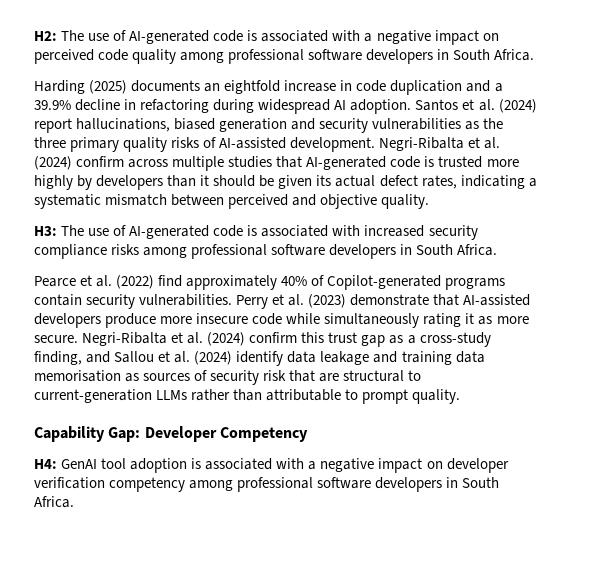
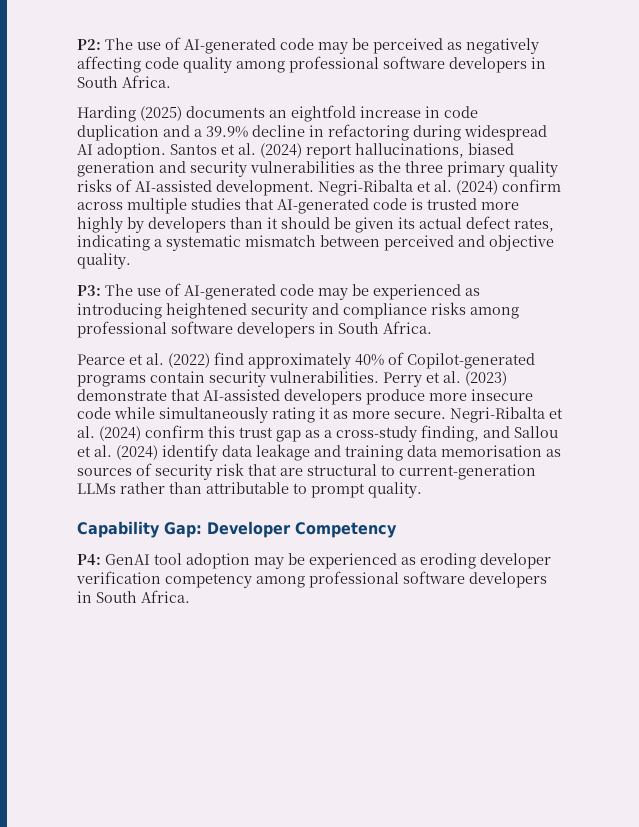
[34,30,499,45] [34,49,94,64] H2: The use of AI-generated code is associated with a negative impact on perceived -> [77,37,539,54] [77,56,141,73] P2: The use of AI-generated code may be perceived as negatively affecting
[34,225,478,240] H3: The use of AI-generated code is associated with increased security -> [77,283,480,300] [77,303,339,319] P3: The use of AI-generated code may be experienced as introducing heightened security and
[34,459,57,469] H4: -> [77,554,101,565] P4:
[191,458,443,473] is associated with a negative impact on -> [254,553,476,569] may be experienced as eroding

